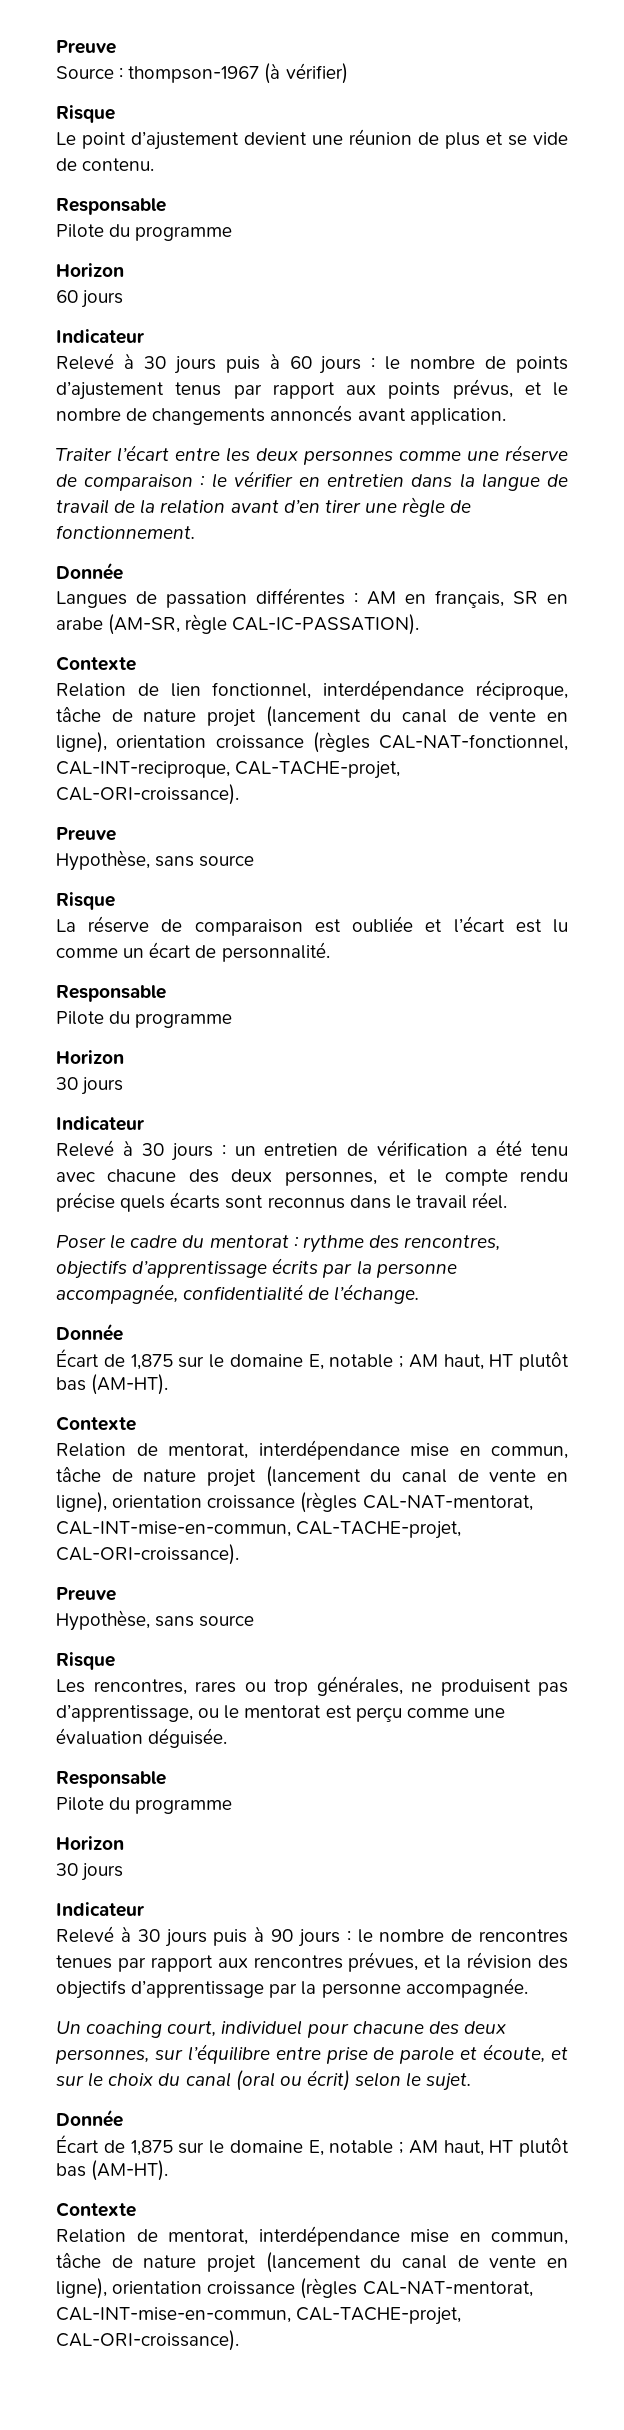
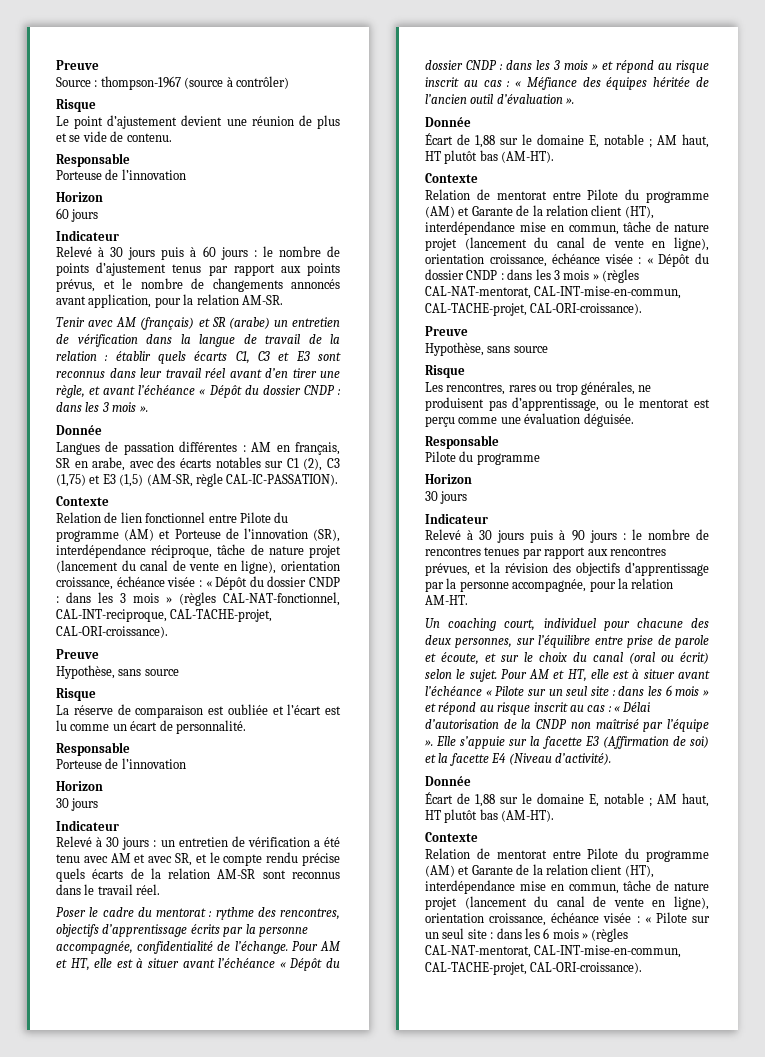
[264,63,348,84] (à vérifier) -> [184,76,289,89] (source à contrôler)
[56,224,233,241] Pilote du programme -> [56,169,186,180] Porteuse de l’innovation
[409,408,506,425] [56,445,568,465] [56,471,405,491] application. // Traiter l’écart entre les deux personnes comme une réserve de comparaison : le vérifier en entretien -> [88,294,283,308] [56,317,340,330] [56,334,138,347] application, pour la relation AM-SR. // Tenir avec AM (français) et SR (arabe) un entretien de vérification
[230,497,472,517] [56,525,195,539] avant d’en tirer une règle de fonctionnement. -> [105,351,342,364] [56,368,340,378] [56,385,341,398] [56,402,148,412] : établir quels écarts C1, C3 et E3 sont reconnus dans leur travail réel avant d’en tirer une règle, et avant l’échéance « Dépôt du dossier CNDP : dans les 3 mois ».
[56,617,103,630] arabe -> [92,457,340,471] [56,474,144,487] arabe, avec des écarts notables sur C1 (2), C3 (1,75) et E3 (1,5)
[212,682,312,699] fonctionnel, -> [145,512,289,523] [56,528,340,542] fonctionnel entre Pilote du programme (AM) et Porteuse de l’innovation (SR),
[215,735,304,749] croissance -> [56,576,340,590] [56,592,172,603] croissance, échéance visée : « Dépôt du dossier CNDP : dans les 3 mois »
[56,1011,233,1028] Pilote du programme -> [56,758,186,769] Porteuse de l’innovation
[107,1169,377,1186] chacune des deux personnes, -> [110,853,192,866] AM et avec SR,
(221, 1200) none -> [130,868,256,879] de la relation AM-SR
[56,1323,123,1341] [56,1348,173,1370] // Donnée // Écart de 1,875 -> [291,941,341,951] [56,958,340,971] [425,60,709,73] [425,77,709,90] [425,94,575,104] [425,117,471,127] [425,133,495,148] Pour AM et HT, elle est à situer avant l’échéance « Dépôt du dossier CNDP : dans les 3 mois » et répond au risque inscrit au cas : « Méfiance des équipes héritée de l’ancien outil d’évaluation ». // Donnée // Écart de 1,88
[168,1443,248,1459] mentorat, -> [496,189,709,203] [425,205,654,219] mentorat entre Pilote du programme (AM) et Garante de la relation client (HT),
[207,1495,296,1509] croissance -> [489,253,709,267] [425,269,599,280] croissance, échéance visée : « Dépôt du dossier CNDP : dans les 3 mois »
[405,1978,528,1998] accompagnée. -> [512,578,674,592] [425,595,468,605] accompagnée, pour la relation AM-HT.
[56,2109,123,2127] [56,2134,173,2156] // Donnée // Écart de 1,875 -> [500,669,710,682] [425,685,709,696] [425,702,651,715] [425,719,709,732] [425,736,709,749] [425,753,611,766] [425,776,471,786] [425,792,495,807] Pour AM et HT, elle est à situer avant l’échéance « Pilote sur un seul site : dans les 6 mois » et répond au risque inscrit au cas : « Délai d’autorisation de la CNDP non maîtrisé par l’équipe ». Elle s’appuie sur la facette E3 (Affirmation de soi) et la facette E4 (Niveau d’activité). // Donnée // Écart de 1,88
[168,2229,248,2245] mentorat, -> [496,848,709,862] [425,864,654,878] mentorat entre Pilote du programme (AM) et Garante de la relation client (HT),
[207,2281,296,2295] croissance -> [489,912,710,926] [425,928,588,939] croissance, échéance visée : « Pilote sur un seul site : dans les 6 mois »

